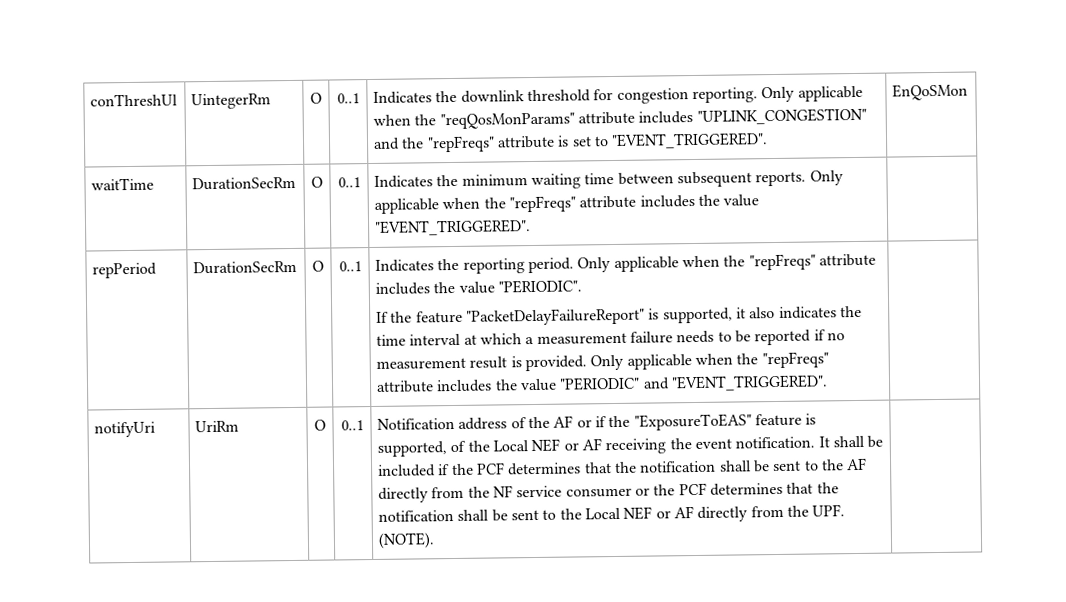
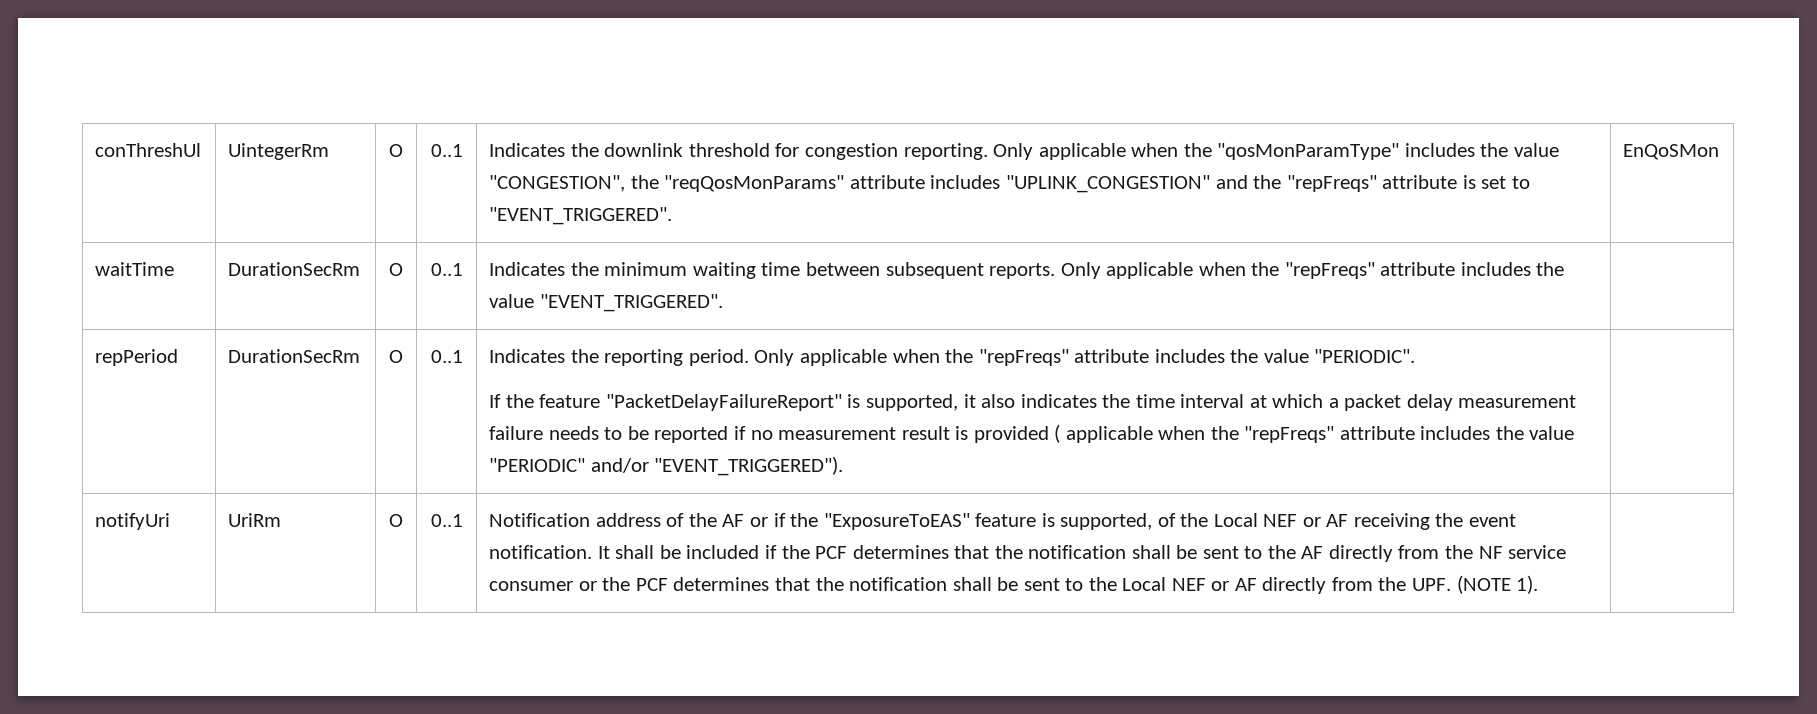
(437, 120) none -> [1217,143,1559,160] [489,175,659,192] "qosMonParamType" includes the value "CONGESTION", the
(535, 340) none -> [1344,394,1453,411] packet delay
[525,354,625,372] provided. Only -> [973,424,1061,443] provided (
[642,374,829,392] and "EVENT_TRIGGERED". -> [590,456,844,476] and/or "EVENT_TRIGGERED").
[378,532,436,549] (NOTE). -> [1456,575,1539,594] (NOTE 1).

